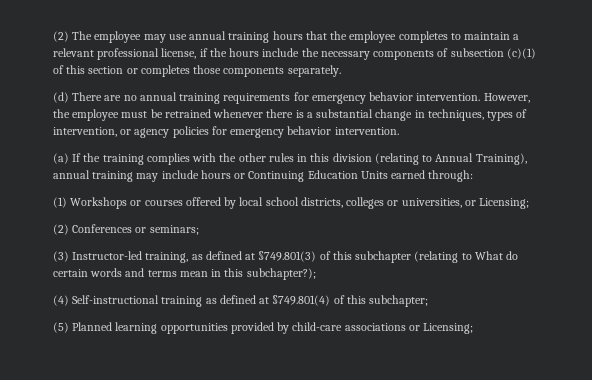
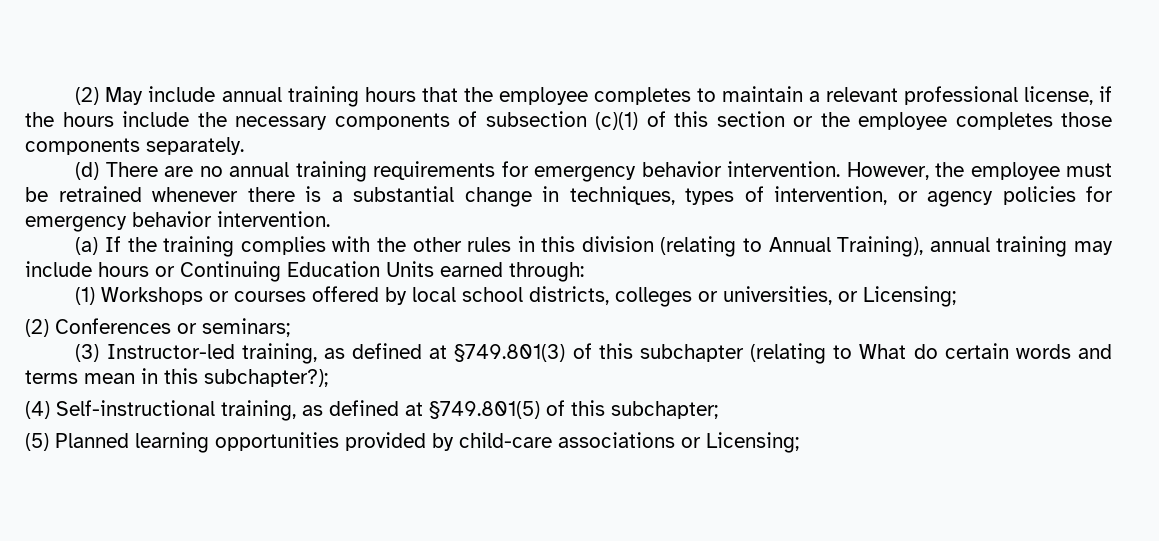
[53,31,187,43] (2) The employee may use -> [75,86,216,105] (2) May include
(138, 71) none -> [820,112,947,130] the employee
[161,295,331,307] training as defined at §749.801(4) -> [221,400,540,421] training, as defined at §749.801(5)

